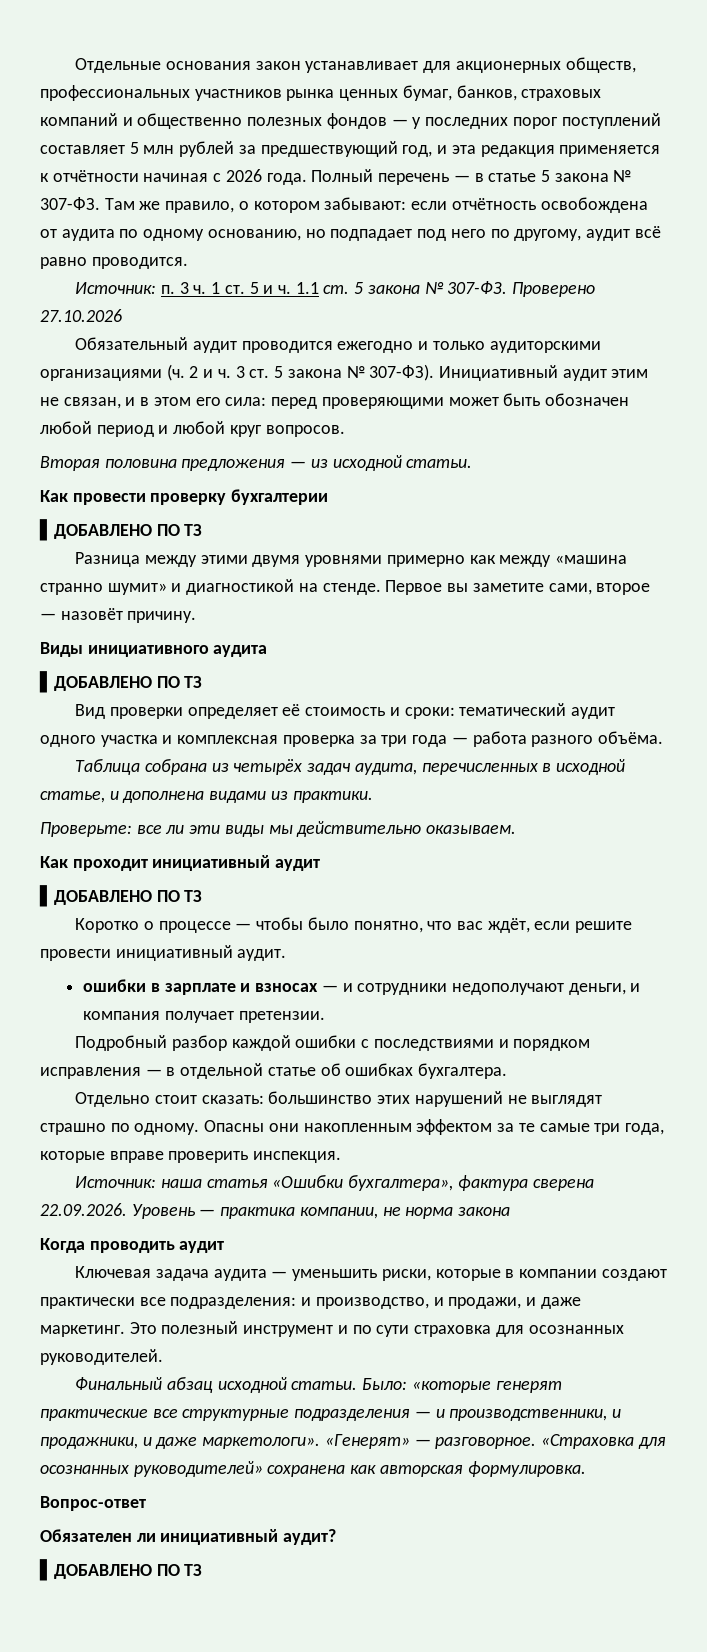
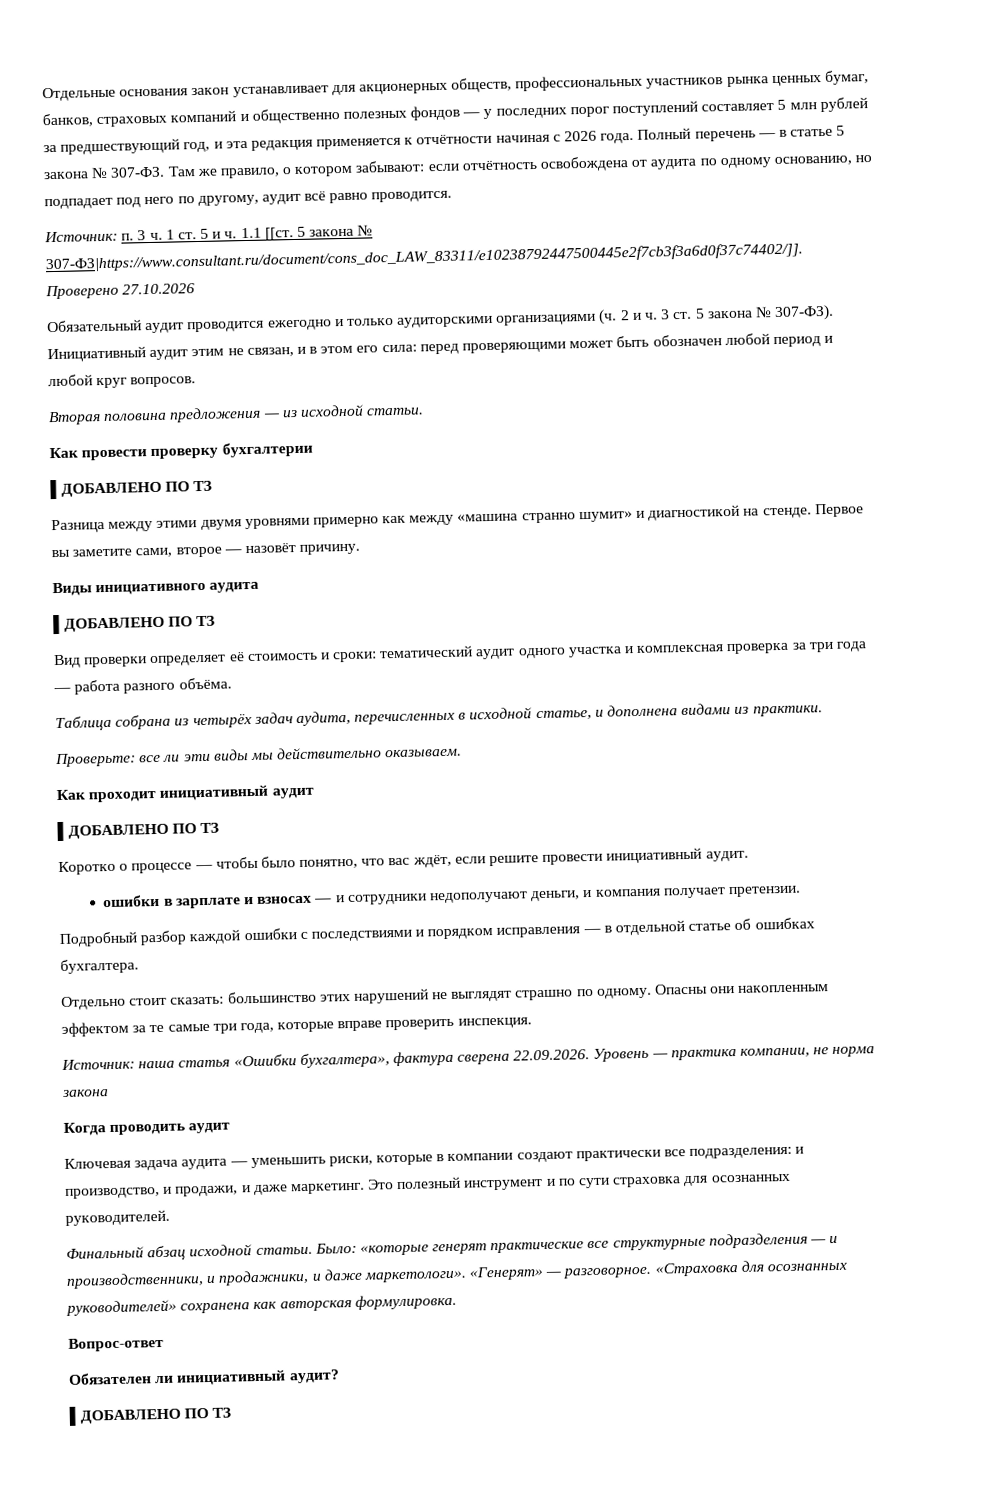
[323,281,508,294] ст. 5 закона № 307-ФЗ. -> [264,224,374,241] [45,242,803,273] [[ст. 5 закона № 307-ФЗ|https://www.consultant.ru/document/cons_doc_LAW_83311/e10238792447500445e2f7cb3f3a6d0f37c74402/]].

